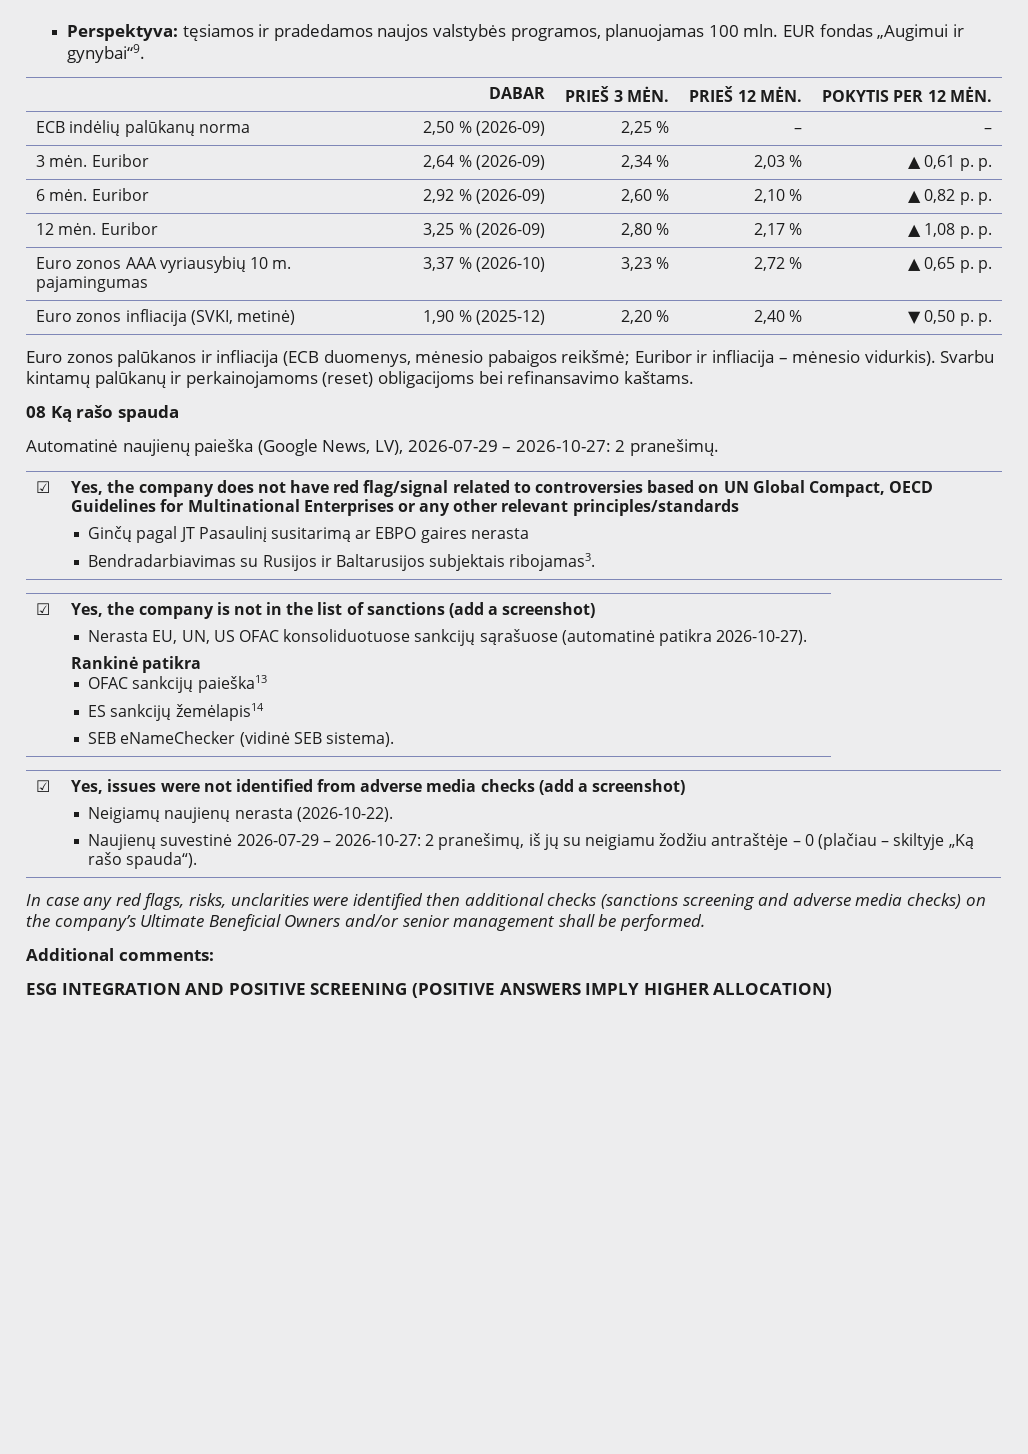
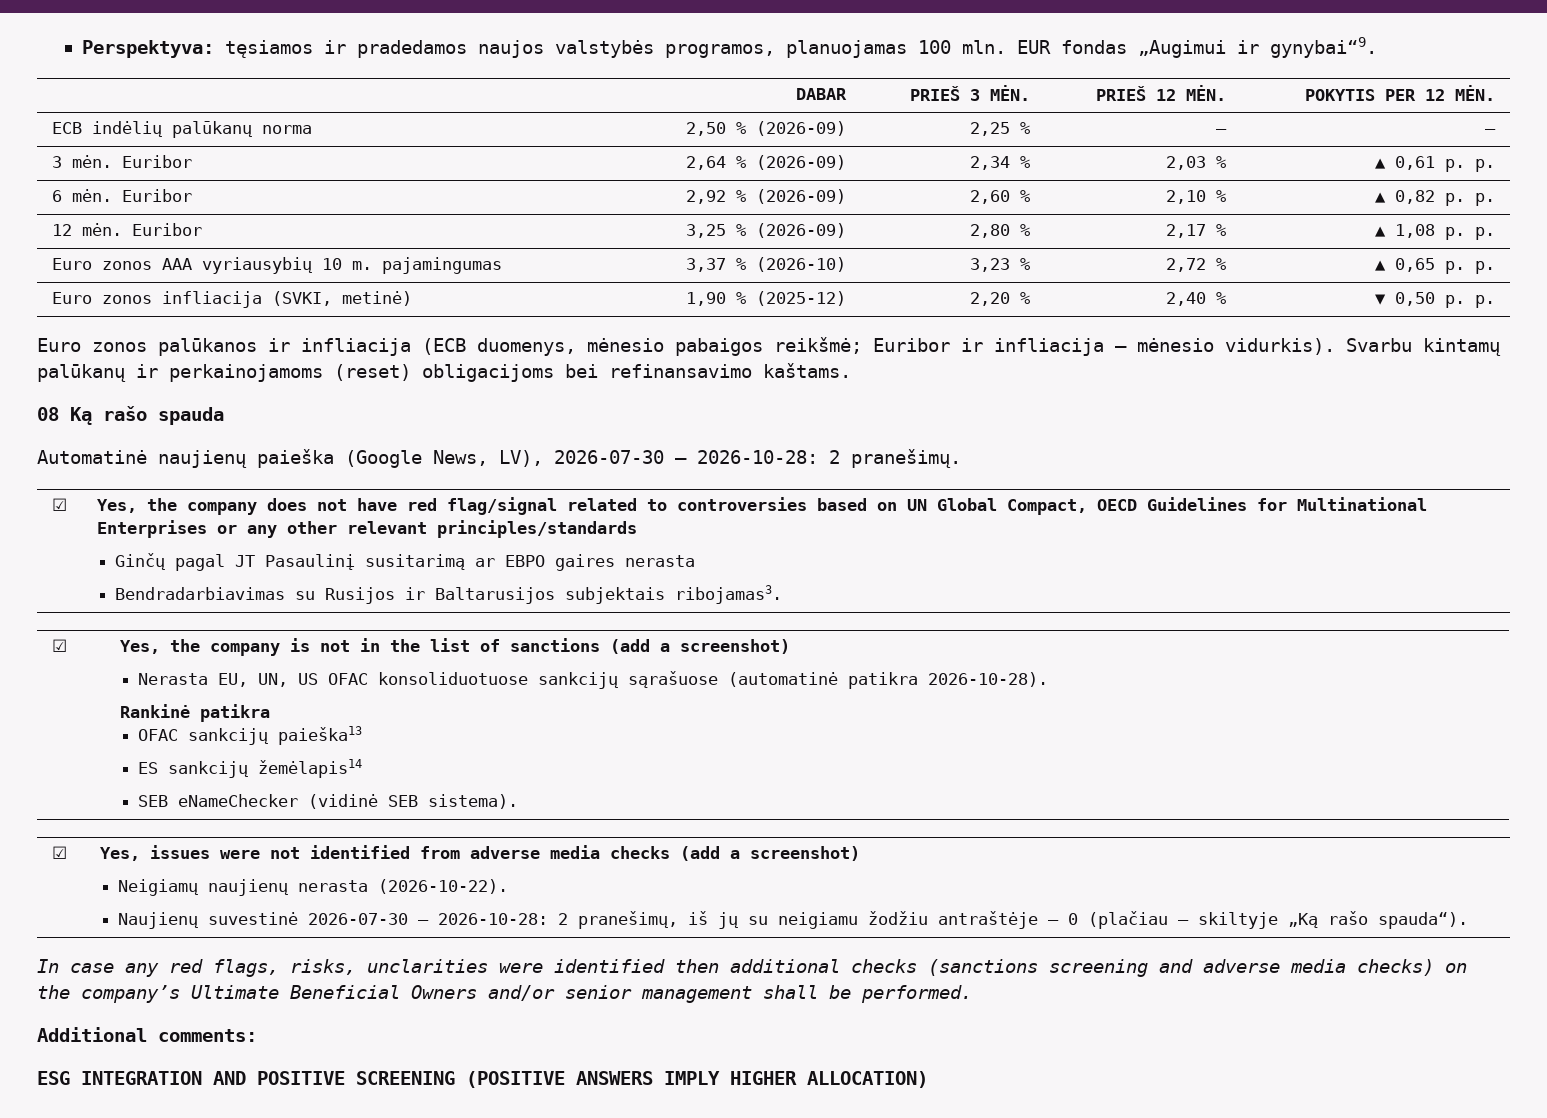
[407,440,611,452] 2026-07-29 – 2026-10-27: -> [554,450,818,464] 2026-07-30 – 2026-10-28:
[716,630,808,645] 2026-10-27). -> [928,672,1049,687] 2026-10-28).
[236,834,421,846] 2026-07-29 – 2026-10-27: -> [308,913,549,925] 2026-07-30 – 2026-10-28:

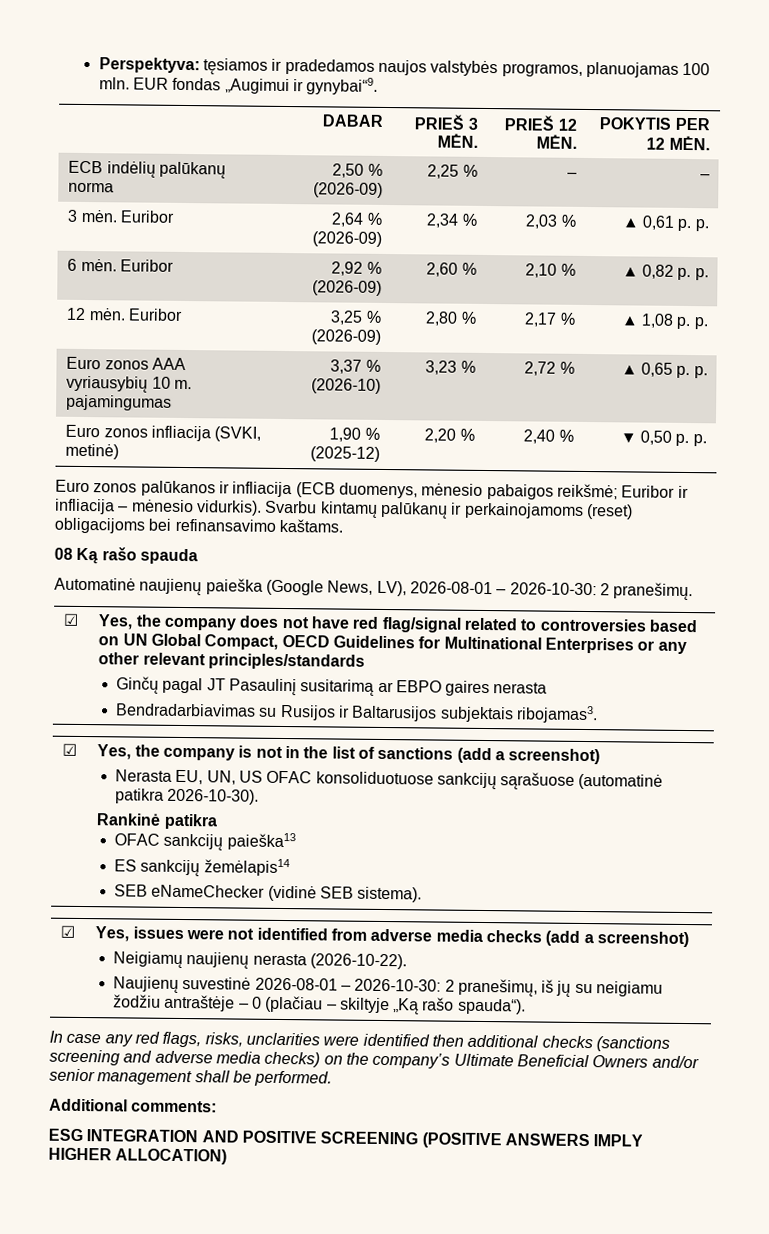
[554,450,818,464] 2026-07-30 – 2026-10-28: -> [409,581,597,596] 2026-08-01 – 2026-10-30:
[928,672,1049,687] 2026-10-28). -> [167,788,260,805] 2026-10-30).
[308,913,549,925] 2026-07-30 – 2026-10-28: -> [254,977,442,992] 2026-08-01 – 2026-10-30:

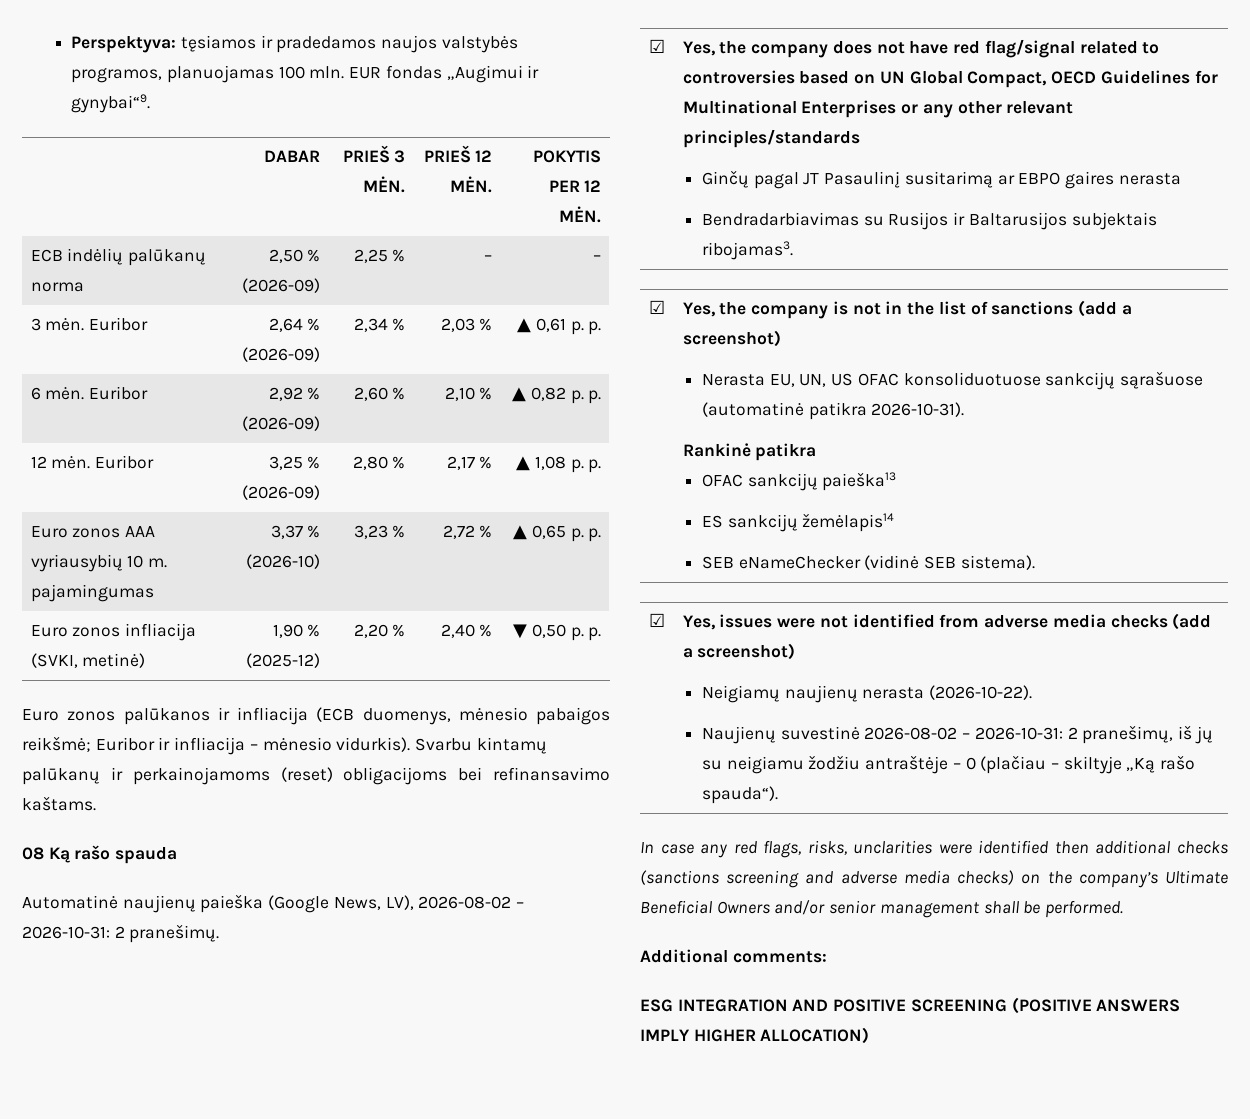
[409,581,597,596] 2026-08-01 – 2026-10-30: -> [418,896,525,909] [22,926,110,939] 2026-08-02 – 2026-10-31:
[167,788,260,805] 2026-10-30). -> [871,402,965,417] 2026-10-31).
[254,977,442,992] 2026-08-01 – 2026-10-30: -> [864,727,1063,740] 2026-08-02 – 2026-10-31:

